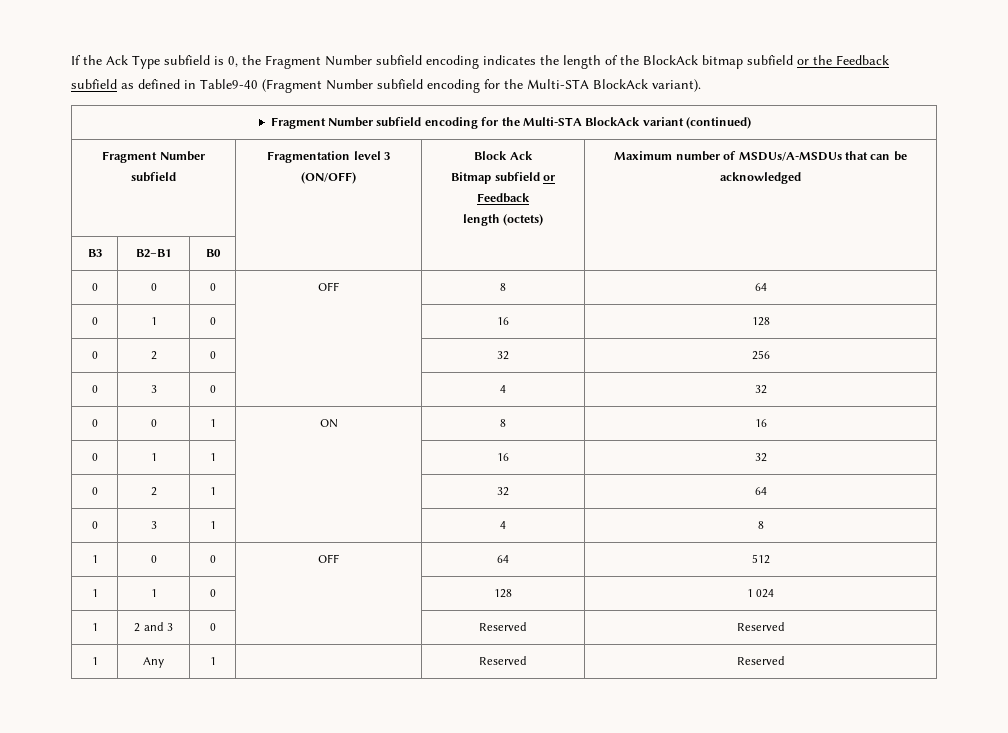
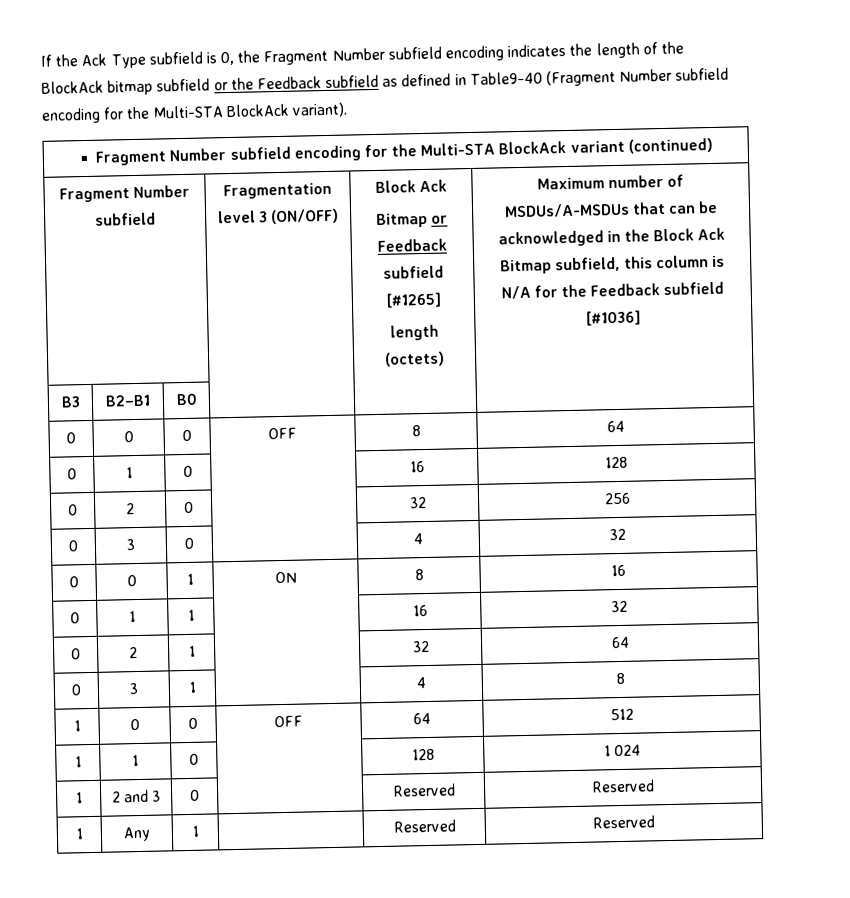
[494,172,540,182] subfield -> (428, 220) none
(530, 198) none -> [382,265,444,279] [385,292,442,308] subfield [#1265]
(801, 178) none -> [606,227,726,243] [500,255,725,275] [500,281,725,300] [586,310,641,326] in the Block Ack Bitmap subfield, this column is N/A for the Feedback subfield [#1036]

